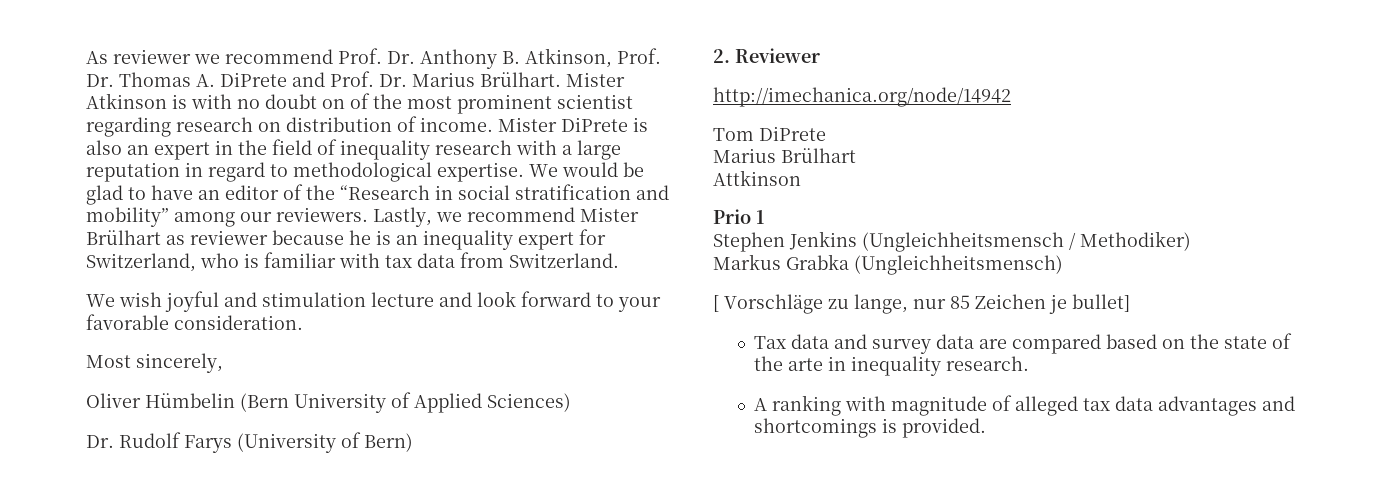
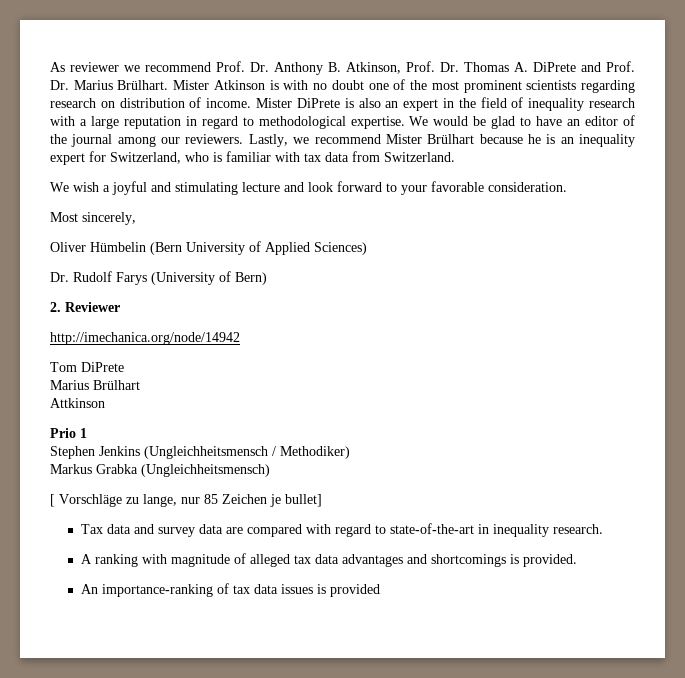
[322,99,345,109] on -> [368,83,389,90] one
[557,94,633,109] scientist -> [526,80,577,90] scientists
[340,184,669,200] [86,207,169,227] “Research in social stratification and mobility” -> [71,134,113,147] journal
[166,230,268,245] as reviewer -> (475, 139) none
(162, 299) none -> [103,185,110,192] a
[262,292,366,307] stimulation -> [175,182,238,195] stimulating
[1106,333,1293,349] [754,356,824,371] based on the state of the arte -> [306,523,475,537] with regard to state-of-the-art
(987, 428) none -> [81,583,381,597] // An importance-ranking of tax data issues is provided

